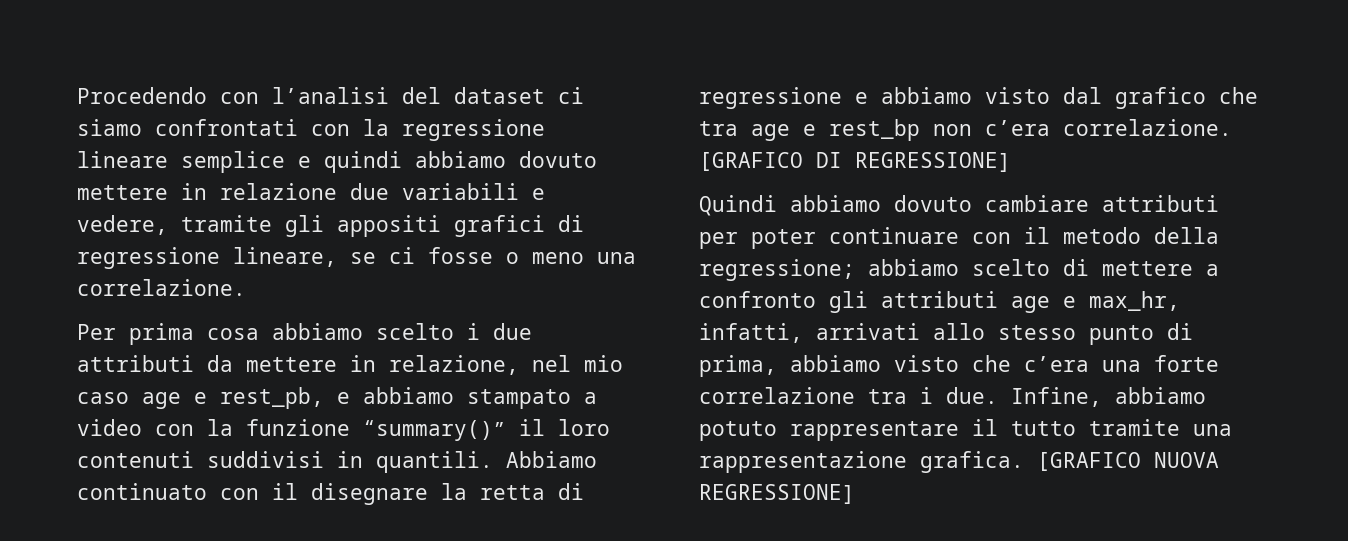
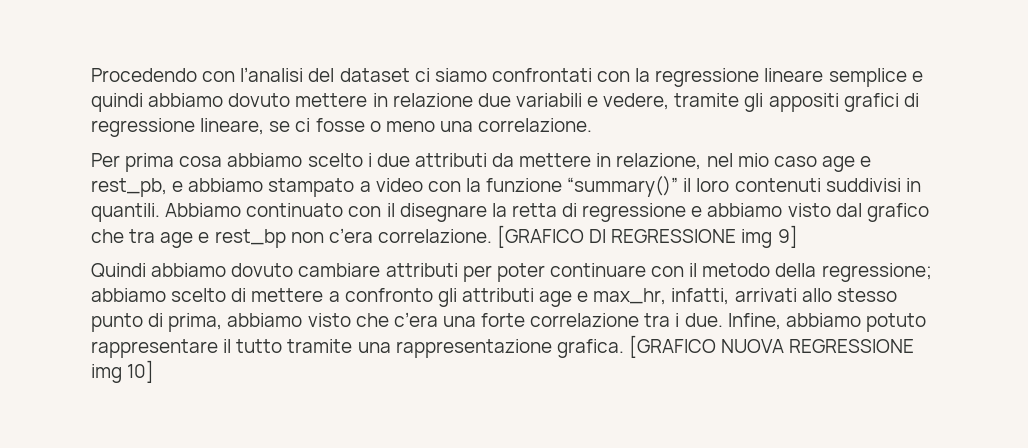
[855,152,1011,172] REGRESSIONE] -> [611,225,798,248] REGRESSIONE img 9]
[699,484,855,504] REGRESSIONE] -> [789,339,915,353] [91,360,155,383] REGRESSIONE img 10]

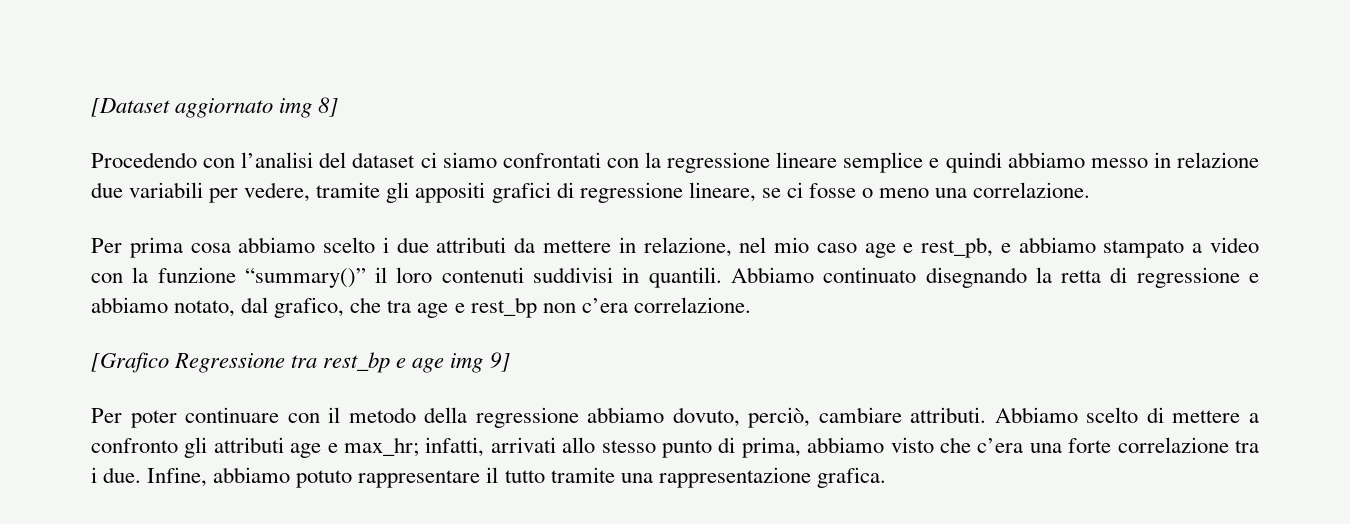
(91, 75) none -> [91,97,339,118] [Dataset aggiornato img 8] //
[228,93,368,107] dovuto mettere -> [1090,158,1148,168] messo
[587,96,599,107] e -> [209,188,239,203] per
[348,203,487,222] con il disegnare -> [925,267,1027,288] disegnando
[787,203,929,222] visto dal grafico -> [174,297,345,318] notato, dal grafico,
[497,225,798,248] [91,263,492,282] [GRAFICO DI REGRESSIONE img 9] // Quindi abbiamo dovuto cambiare attributi per -> [91,352,510,373] [91,408,122,423] // [Grafico Regressione tra rest_bp e age img 9] // Per
[821,263,932,282] [91,288,166,302] regressione; abbiamo -> [475,407,1078,428] regressione abbiamo dovuto, perciò, cambiare attributi. Abbiamo
[593,288,667,305] max_hr, -> [344,437,419,457] max_hr;
[628,335,915,358] [91,360,155,383] [GRAFICO NUOVA REGRESSIONE img 10] -> (886, 477) none

